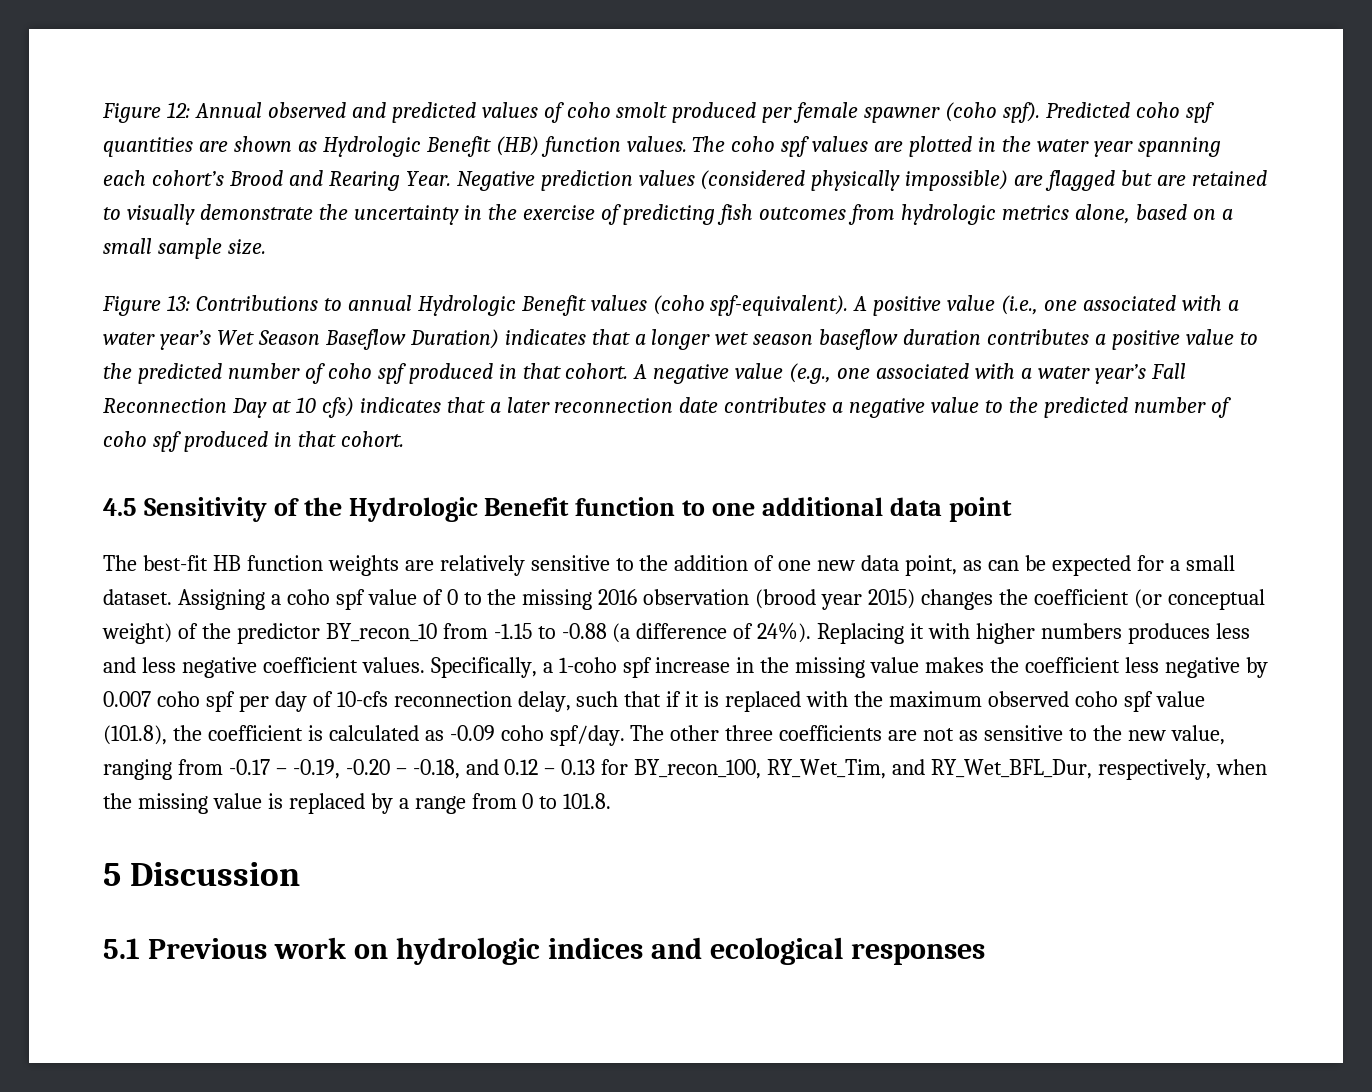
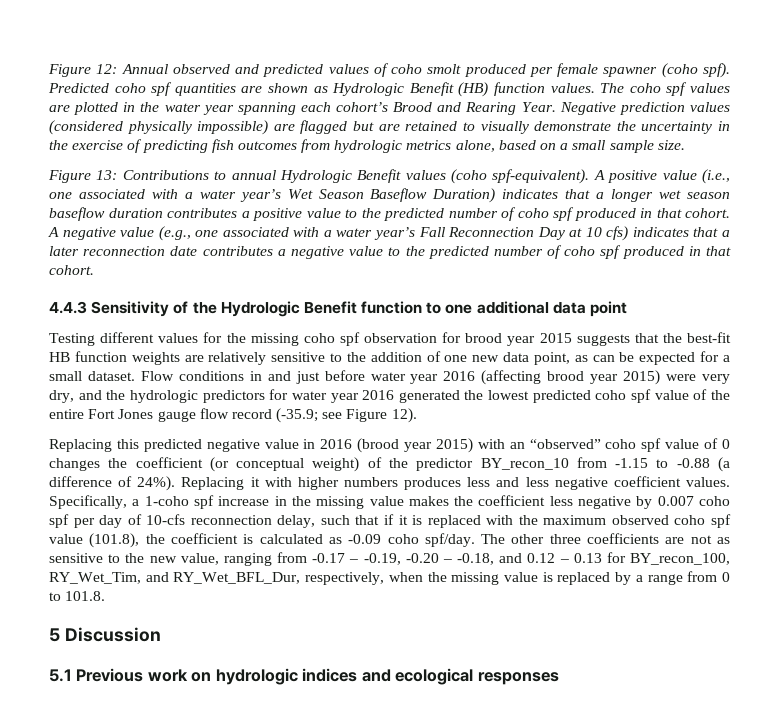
[103,498,137,516] 4.5 -> [49,301,87,314] 4.4.3
[103,555,137,571] The -> [49,332,682,346] Testing different values for the missing coho spf observation for brood year 2015 suggests that the
[177,589,281,610] Assigning a -> [140,370,730,385] [49,389,730,403] [49,408,417,423] [49,438,601,453] Flow conditions in and just before water year 2016 (affecting brood year 2015) were very dry, and the hydrologic predictors for water year 2016 generated the lowest predicted coho spf value of the entire Fort Jones gauge flow record (-35.9; see Figure 12). // Replacing this predicted negative value in 2016 (brood year 2015) with an “observed”
[463,589,916,610] to the missing 2016 observation (brood year 2015) -> (730, 444) none

